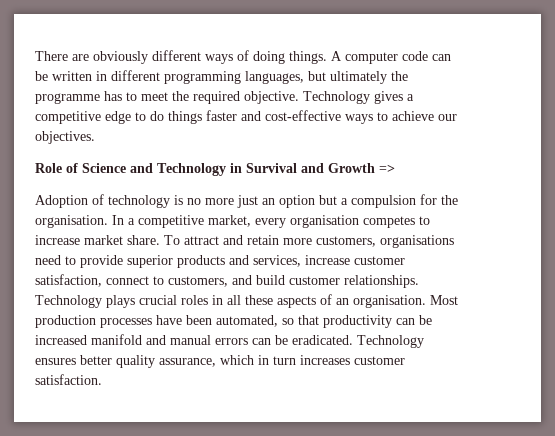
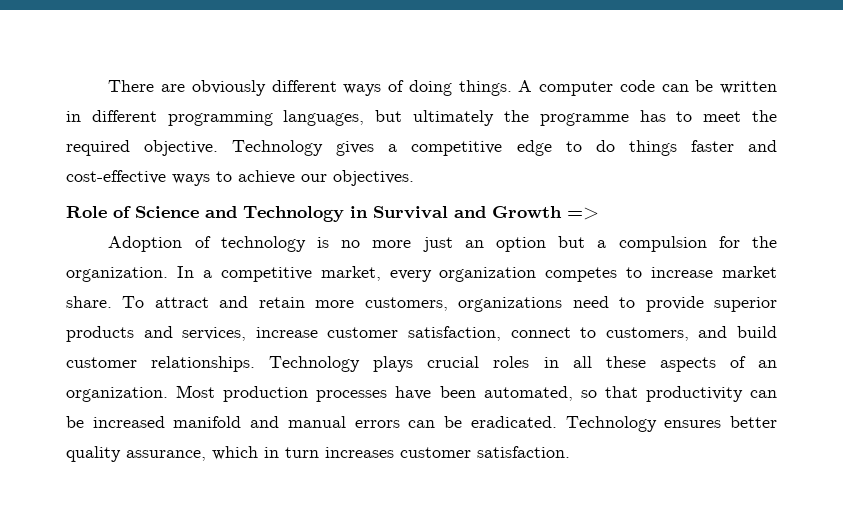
[35,215,108,228] organisation. -> [66,267,168,282] organization.
[290,215,359,228] organisation -> [439,267,537,282] organization
[380,235,454,248] organisations -> [458,297,563,312] organizations
[353,295,426,308] organisation. -> [66,387,168,402] organization.

